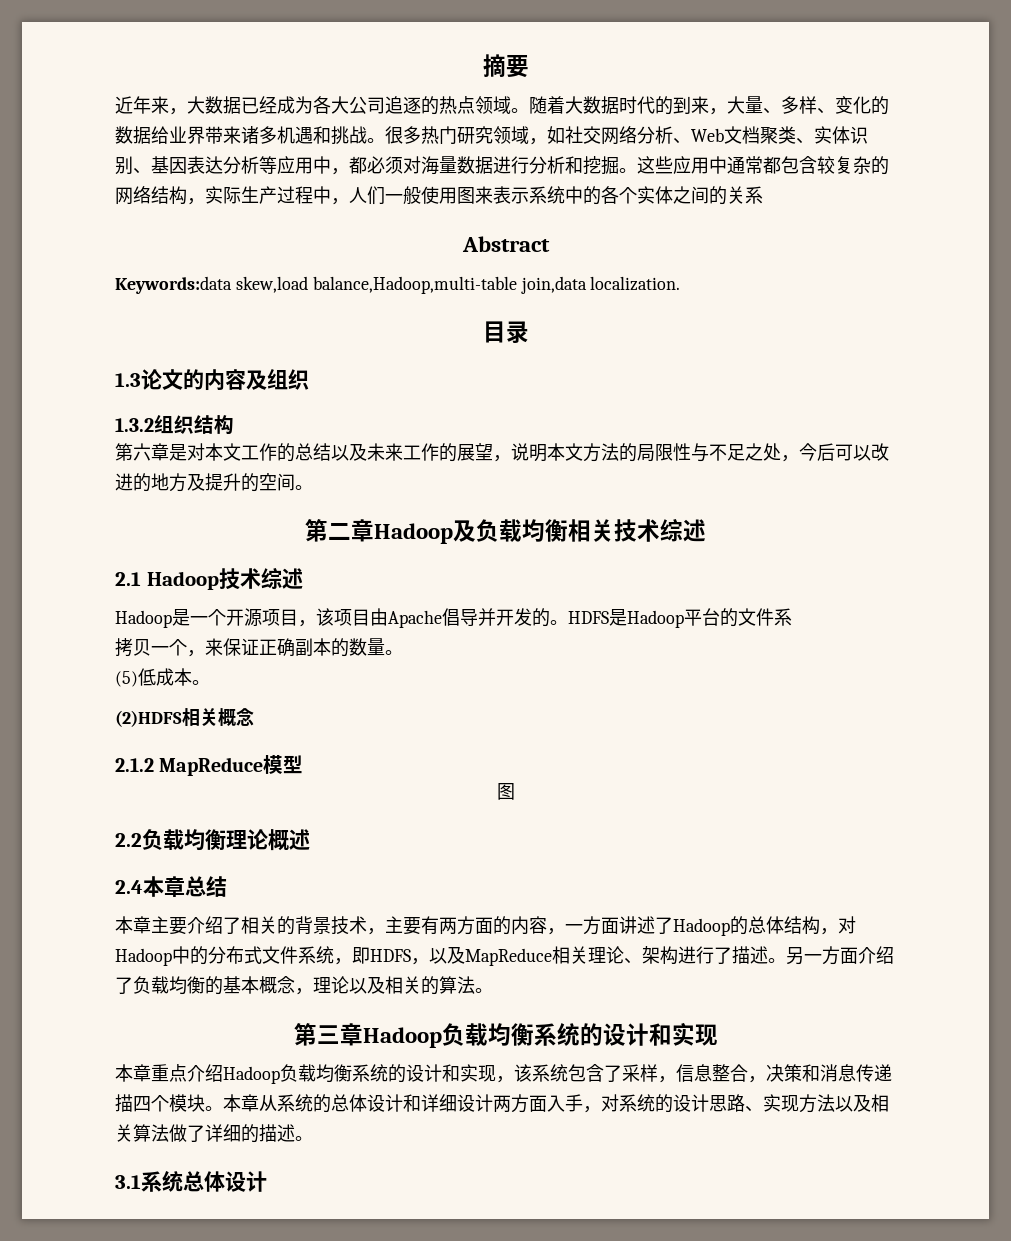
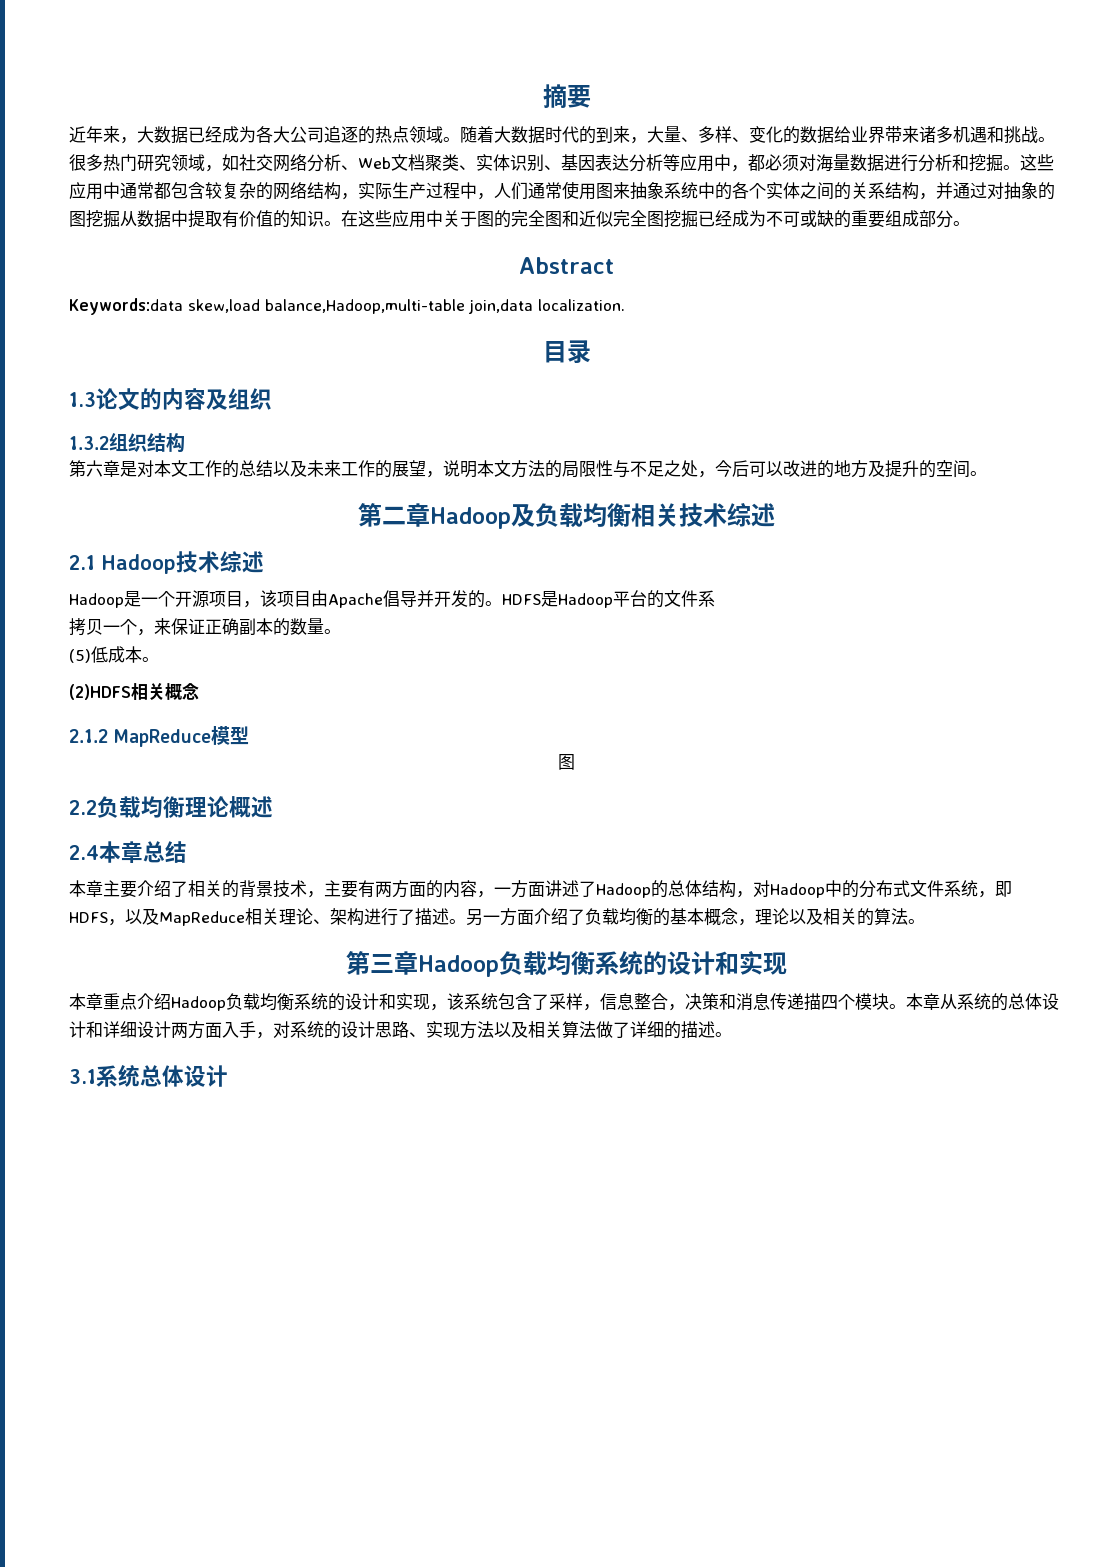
[385,186,421,204] 一般 -> [528,182,562,199] 通常
[493,186,529,204] 表示 -> [630,182,664,199] 抽象
(763, 195) none -> [885,182,1055,200] [69,210,970,228] 结构，并通过对抽象的图挖掘从数据中提取有价值的知识。在这些应用中关于图的完全图和近似完全图挖掘已经成为不可或缺的重要组成部分。

